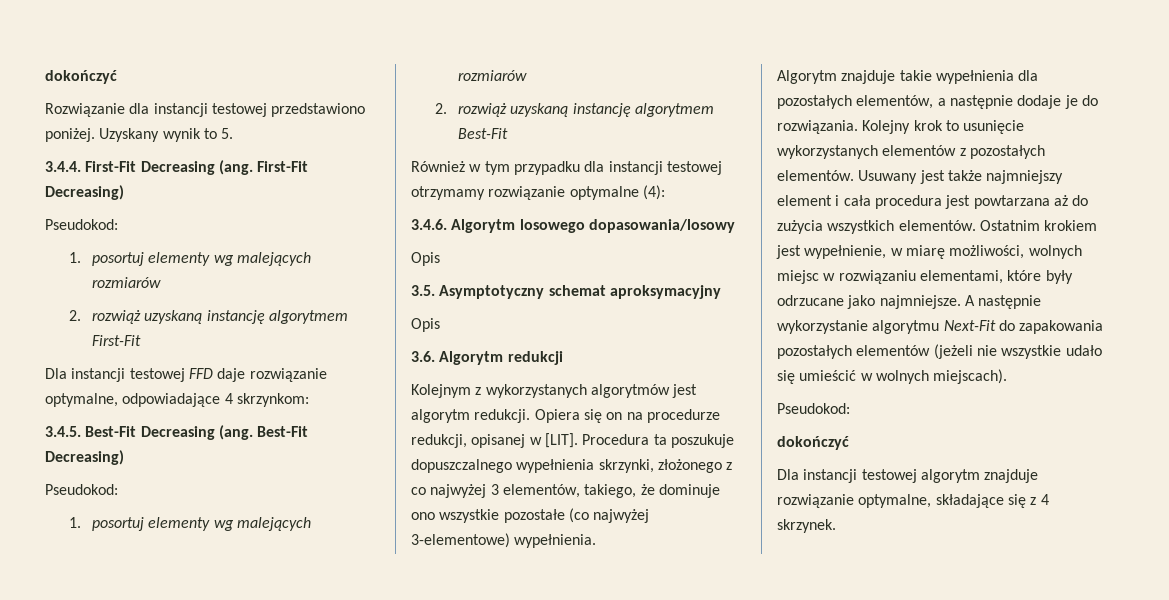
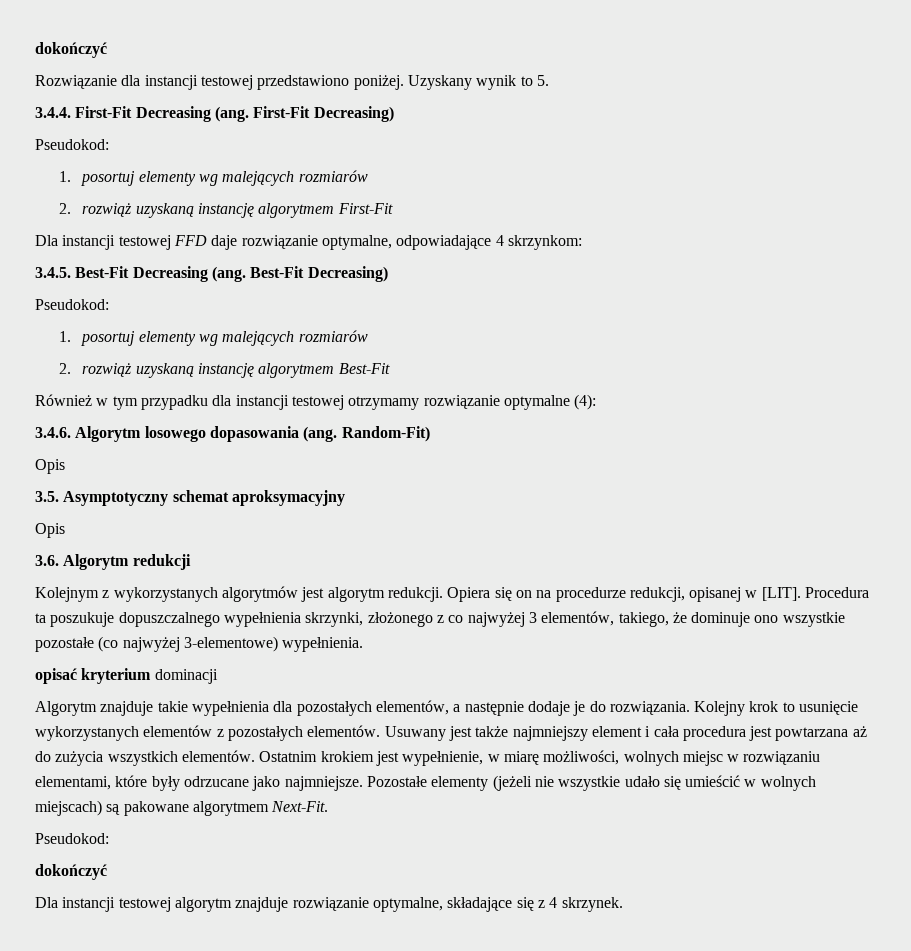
[588,219,735,233] dopasowania/losowy -> [209,426,430,442] dopasowania (ang. Random-Fit)
(597, 541) none -> [35,668,218,684] // opisać kryterium dominacji
[964,295,1042,309] [777,320,1104,334] [777,345,931,359] A następnie wykorzystanie algorytmu Next-Fit do zapakowania pozostałych elementów -> [366,776,489,791] Pozostałe elementy
[933,369,1008,384] miejscach). -> [35,800,329,816] miejscach) są pakowane algorytmem Next-Fit.

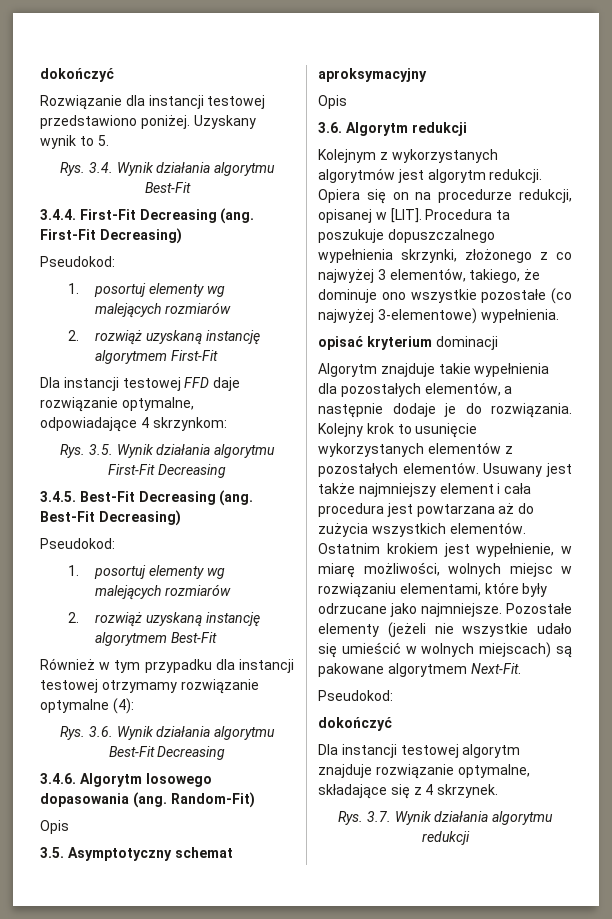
(549, 80) none -> [59,162,276,176] [144,182,191,193] // Rys. 3.4. Wynik działania algorytmu Best-Fit
(582, 242) none -> [59,444,276,458] [108,464,226,478] // Rys. 3.5. Wynik działania algorytmu First-Fit Decreasing
(597, 402) none -> [59,726,276,740] [108,746,226,760] // Rys. 3.6. Wynik działania algorytmu Best-Fit Decreasing
(623, 904) none -> [337,811,554,825] [421,831,470,845] // Rys. 3.7. Wynik działania algorytmu redukcji

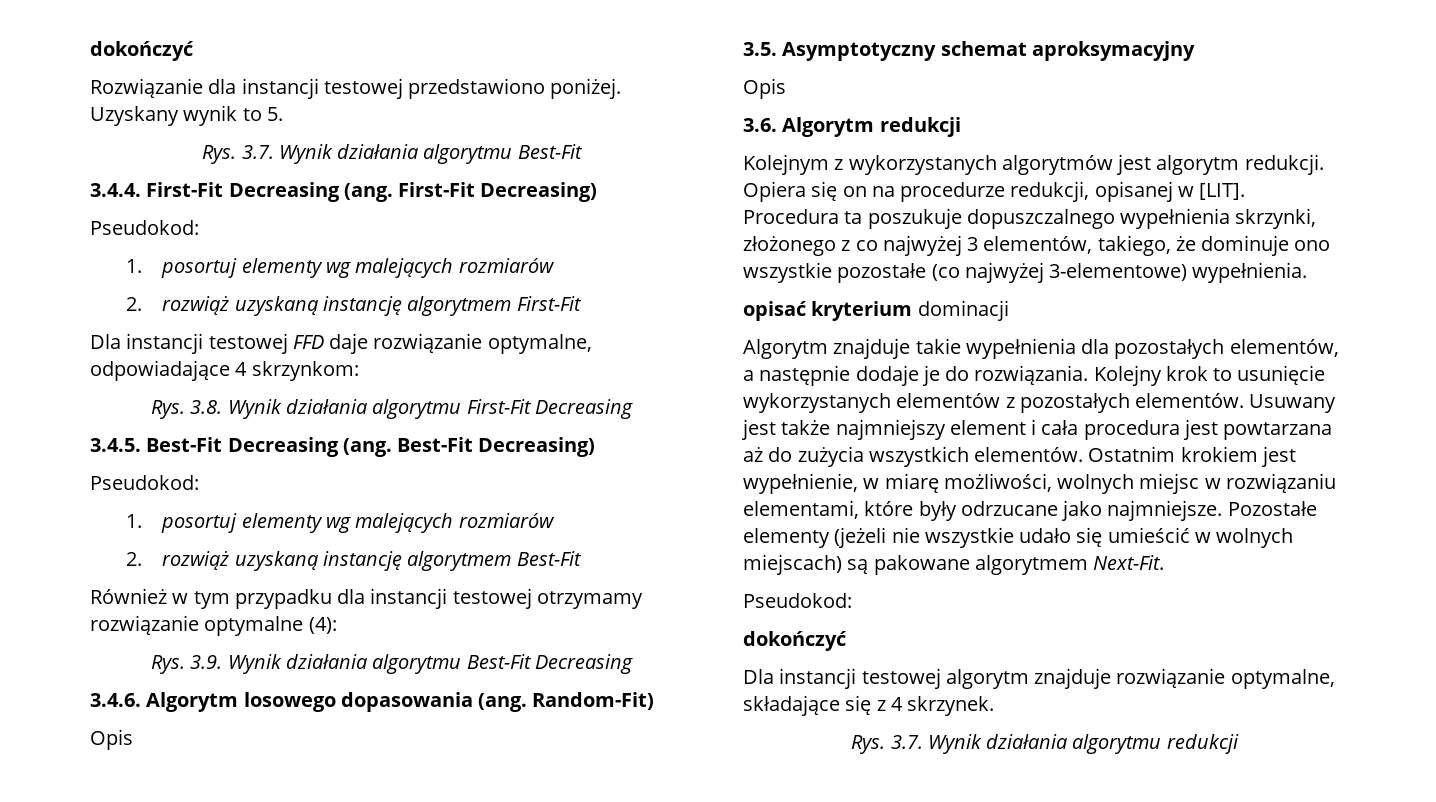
[88,162,113,173] 3.4. -> [241,145,274,159] 3.7.
[88,444,113,455] 3.5. -> [190,400,223,414] 3.8.
[88,726,113,737] 3.6. -> [190,655,223,669] 3.9.

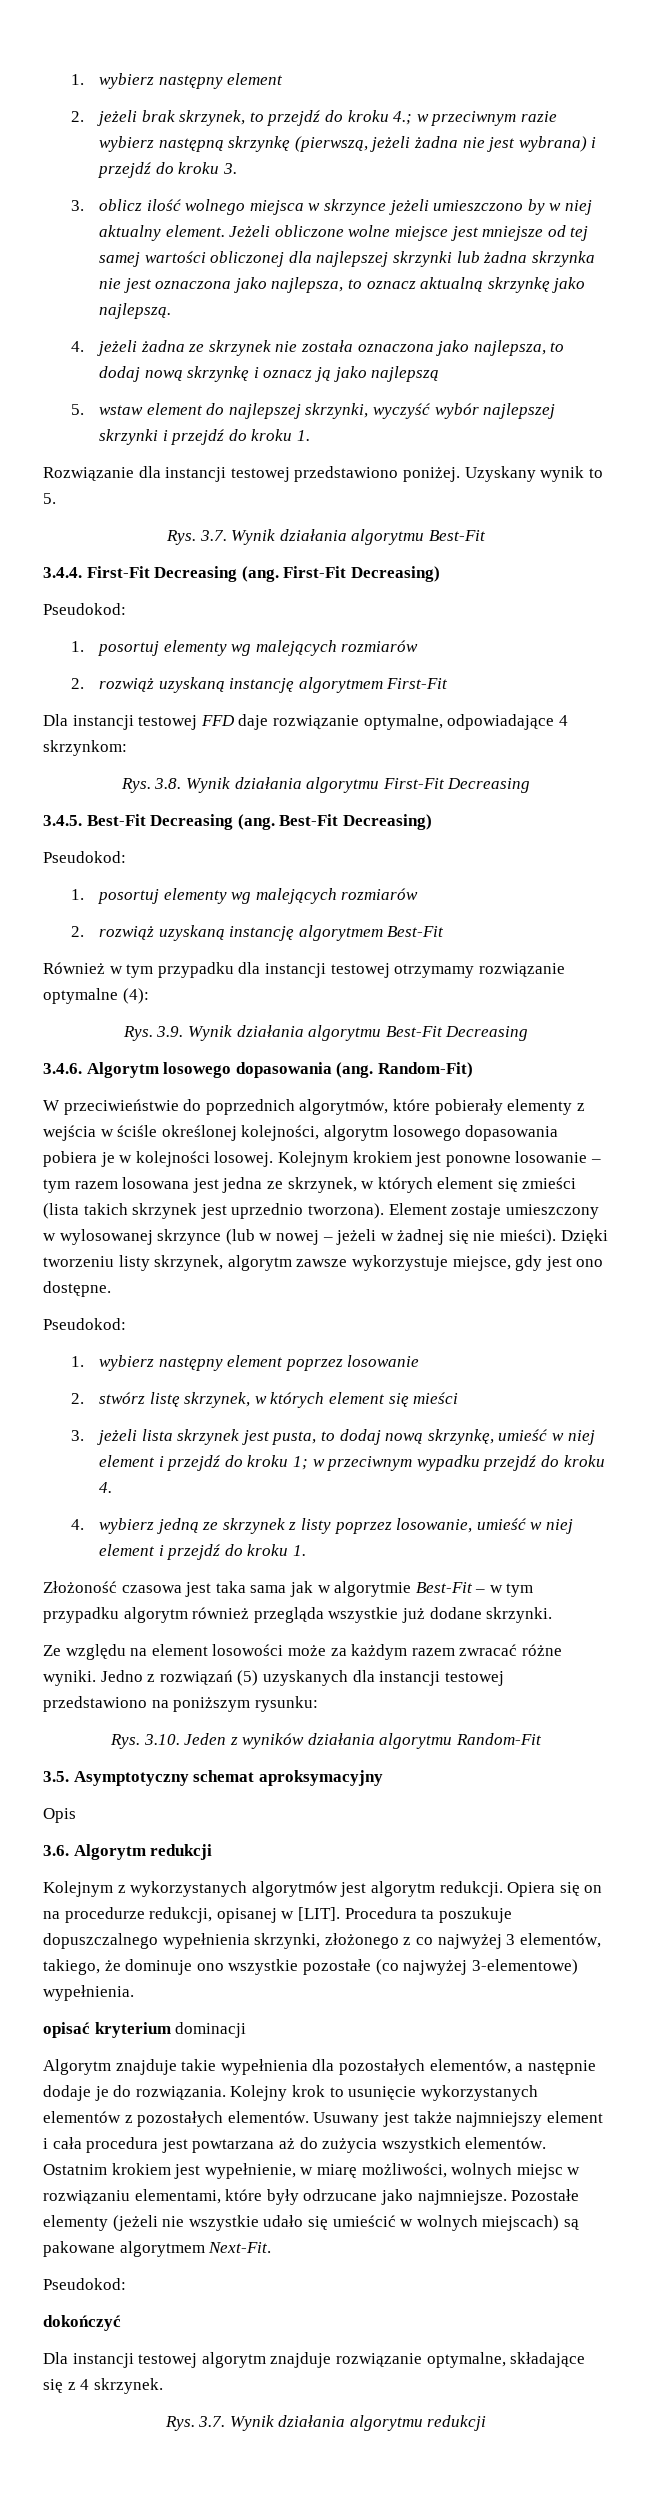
[90,41,193,61] dokończyć -> [71,73,284,89] [71,110,557,126] [99,136,597,152] [98,162,237,178] [71,199,592,215] [99,225,589,241] [99,251,595,267] [99,277,586,293] [99,303,172,319] [71,340,565,356] [99,366,440,382] [71,403,556,419] [99,429,310,445] 1. wybierz następny element // 2. jeżeli brak skrzynek, to przejdź do kroku 4.; w przeciwnym razie wybierz następną skrzynkę (pierwszą, jeżeli żadna nie jest wybrana) i przejdź do kroku 3. // 3. oblicz ilość wolnego miejsca w skrzynce jeżeli umieszczono by w niej aktualny element. Jeżeli obliczone wolne miejsce jest mniejsze od tej samej wartości obliczonej dla najlepszej skrzynki lub żadna skrzynka nie jest oznaczona jako najlepsza, to oznacz aktualną skrzynkę jako najlepszą. // 4. jeżeli żadna ze skrzynek nie została oznaczona jako najlepsza, to dodaj nową skrzynkę i oznacz ją jako najlepszą // 5. wstaw element do najlepszej skrzynki, wyczyść wybór najlepszej skrzynki i przejdź do kroku 1.
[90,729,133,750] Opis -> [43,1099,585,1115] [43,1125,559,1141] [43,1151,601,1167] [43,1177,577,1193] [43,1203,599,1219] [43,1229,608,1245] [43,1255,604,1271] [43,1281,111,1297] [43,1318,126,1330] [71,1355,420,1371] [71,1392,459,1408] [71,1429,595,1445] [99,1455,605,1471] [99,1482,113,1493] [71,1518,573,1534] [99,1544,306,1560] [43,1581,534,1597] [43,1607,553,1623] [43,1644,562,1660] [43,1670,504,1686] [43,1696,318,1712] [109,1733,543,1749] W przeciwieństwie do poprzednich algorytmów, które pobierały elementy z wejścia w ściśle określonej kolejności, algorytm losowego dopasowania pobiera je w kolejności losowej. Kolejnym krokiem jest ponowne losowanie – tym razem losowana jest jedna ze skrzynek, w których element się zmieści (lista takich skrzynek jest uprzednio tworzona). Element zostaje umieszczony w wylosowanej skrzynce (lub w nowej – jeżeli w żadnej się nie mieści). Dzięki tworzeniu listy skrzynek, algorytm zawsze wykorzystuje miejsce, gdy jest ono dostępne. // Pseudokod: // 1. wybierz następny element poprzez losowanie // 2. stwórz listę skrzynek, w których element się mieści // 3. jeżeli lista skrzynek jest pusta, to dodaj nową skrzynkę, umieść w niej element i przejdź do kroku 1; w przeciwnym wypadku przejdź do kroku 4. // 4. wybierz jedną ze skrzynek z listy poprzez losowanie, umieść w niej element i przejdź do kroku 1. // Złożoność czasowa jest taka sama jak w algorytmie Best-Fit – w tym przypadku algorytm również przegląda wszystkie już dodane skrzynki. // Ze względu na element losowości może za każdym razem zwracać różne wyniki. Jedno z rozwiązań (5) uzyskanych dla instancji testowej przedstawiono na poniższym rysunku: // Rys. 3.10. Jeden z wyników działania algorytmu Random-Fit

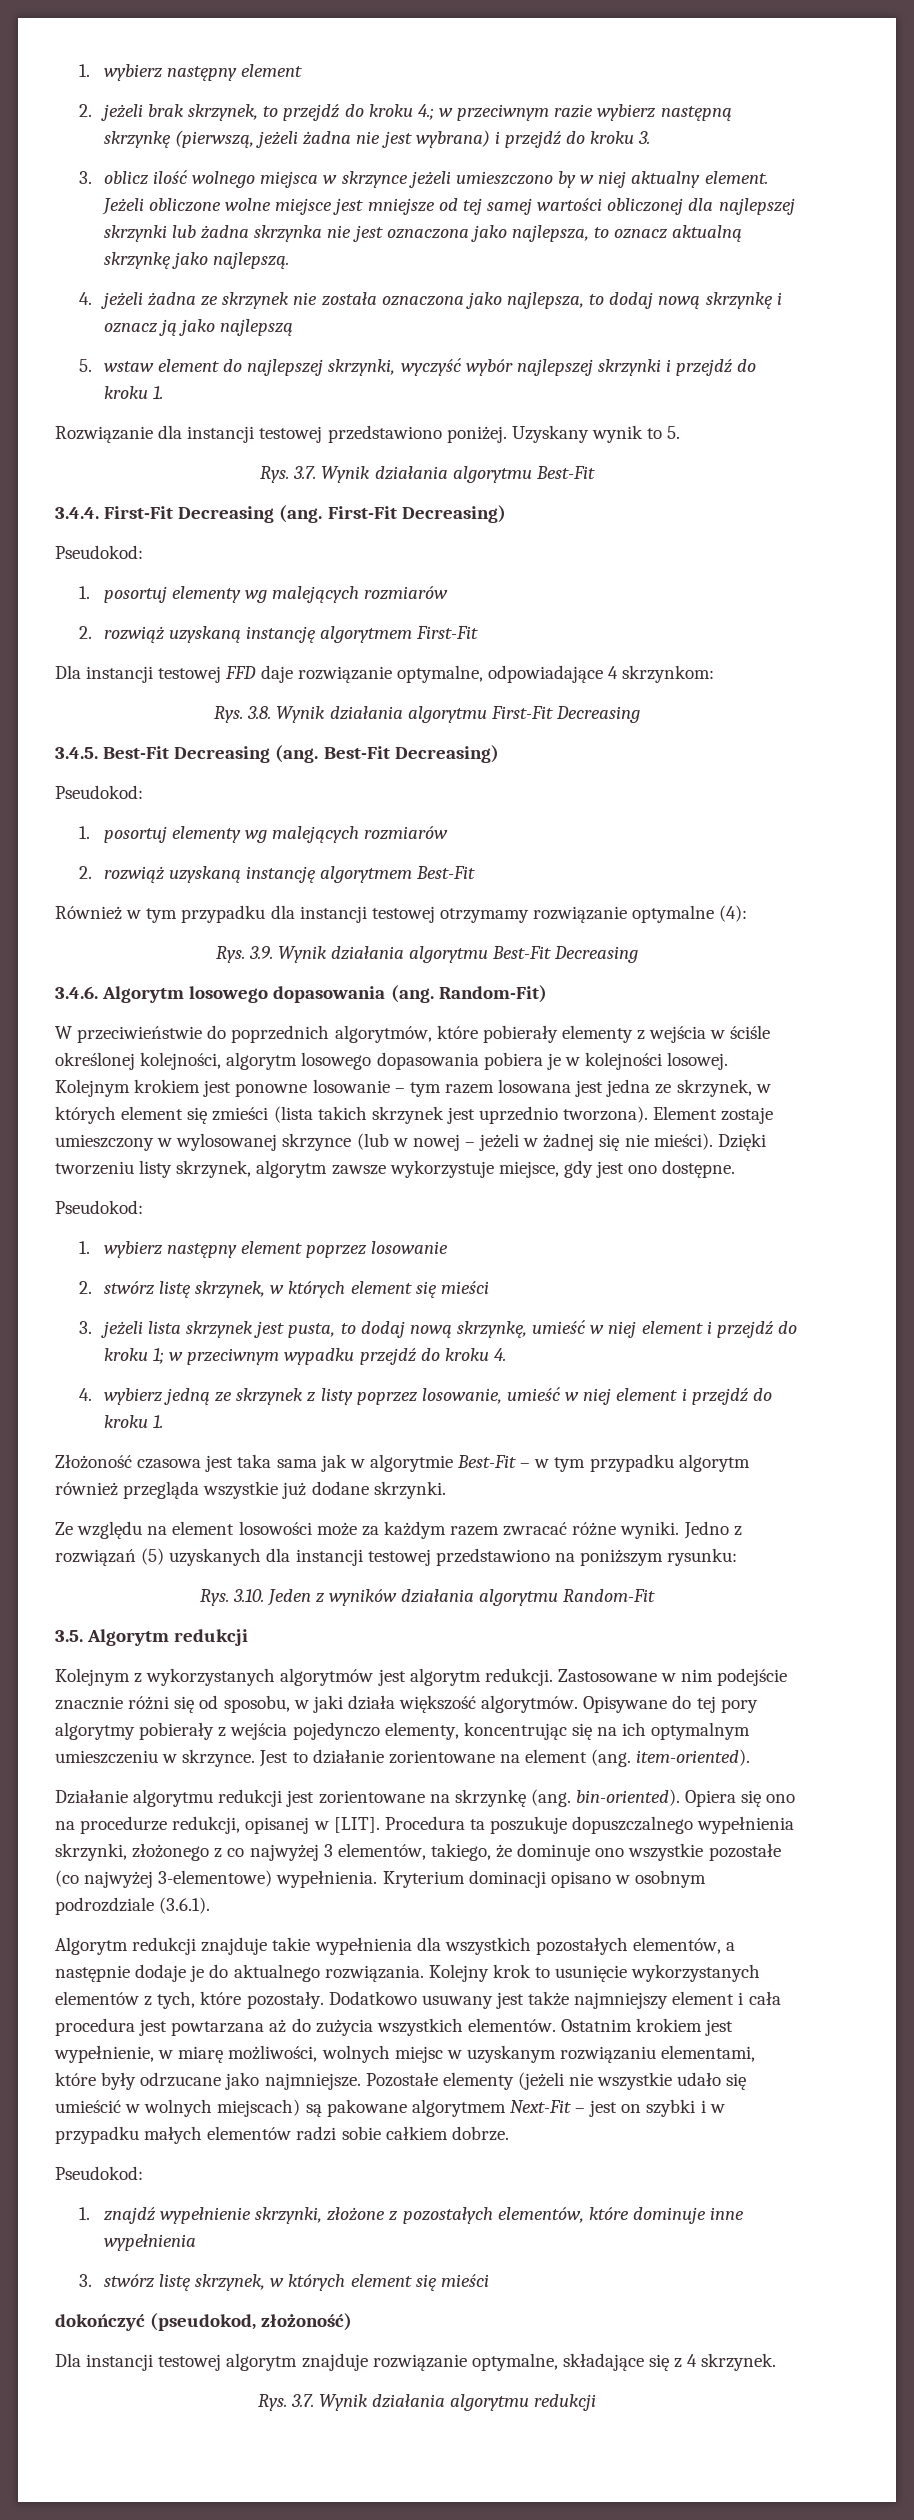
[73,1770,383,1786] [43,1808,76,1823] [43,1845,69,1856] Asymptotyczny schemat aproksymacyjny // Opis // 3.6. -> (83, 1636) none
(503, 1889) none -> [557,1668,788,1686] [55,1695,758,1713] [55,1722,751,1740] [55,1749,751,1767] [55,1789,681,1807] Zastosowane w nim podejście znacznie różni się od sposobu, w jaki działa większość algorytmów. Opisywane do tej pory algorytmy pobierały z wejścia pojedynczo elementy, koncentrując się na ich optymalnym umieszczeniu w skrzynce. Jest to działanie zorientowane na element (ang. item-oriented). // Działanie algorytmu redukcji jest zorientowane na skrzynkę (ang. bin-oriented).
[584,1885,603,1893] on -> [766,1794,796,1803] ono
[43,2022,171,2038] // opisać kryterium -> [382,1871,465,1888] Kryterium
[43,2059,111,2075] // Algorytm -> [550,1870,707,1888] [55,1897,211,1915] [55,1937,197,1955] opisano w osobnym podrozdziale (3.6.1). // Algorytm redukcji
(335, 2065) none -> [444,1937,531,1955] wszystkich
(132, 2091) none -> [233,1964,320,1982] aktualnego
[137,2111,380,2127] pozostałych elementów. Usuwany -> [157,1991,493,2009] tych, które pozostały. Dodatkowo usuwany
(581, 2171) none -> [466,2045,556,2063] uzyskanym
[208,2242,272,2253] [43,2278,126,2290] Next-Fit. // Pseudokod: -> [509,2099,725,2117] [55,2126,509,2144] [55,2166,143,2180] [79,2207,745,2224] [103,2234,196,2251] [79,2274,489,2291] Next-Fit – jest on szybki i w przypadku małych elementów radzi sobie całkiem dobrze. // Pseudokod: // 1. znajdź wypełnienie skrzynki, złożone z pozostałych elementów, które dominuje inne wypełnienia // 3. stwórz listę skrzynek, w których element się mieści
(121, 2323) none -> [150,2313,353,2331] (pseudokod, złożoność)

